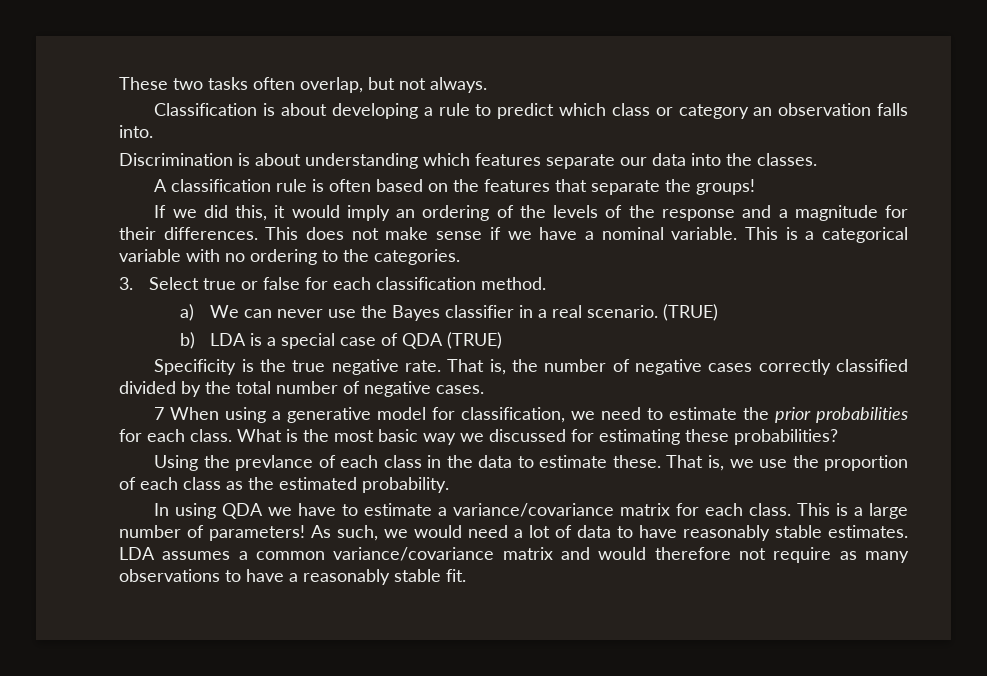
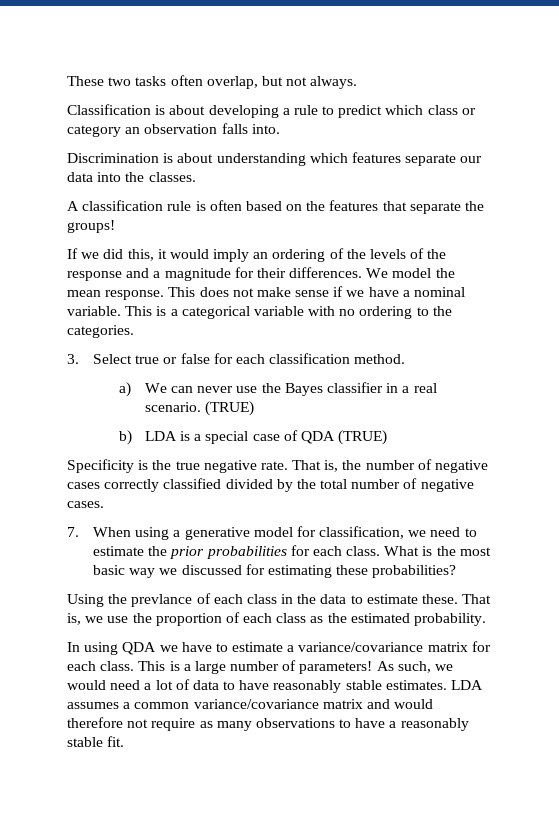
(258, 233) none -> [366,268,455,278] [67,290,165,300] We model the mean response.
[154,407,165,420] 7 -> [67,527,79,537] 7.

